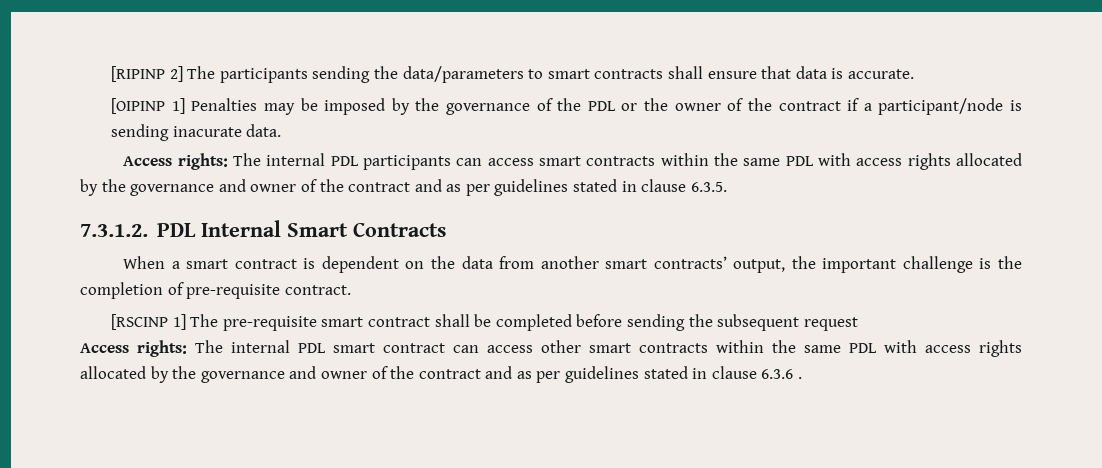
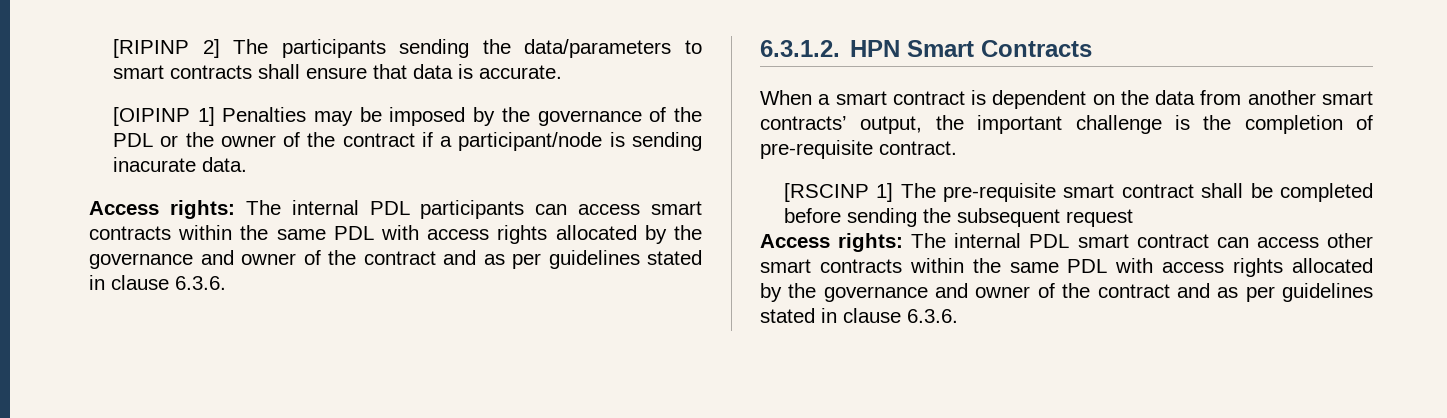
[690,182,727,192] [80,220,281,237] 6.3.5. // 7.3.1.2. PDL Internal -> [175,276,226,290] [760,40,901,57] 6.3.6. // 6.3.1.2. HPN
[761,369,803,379] 6.3.6 . -> [907,309,958,323] 6.3.6.

